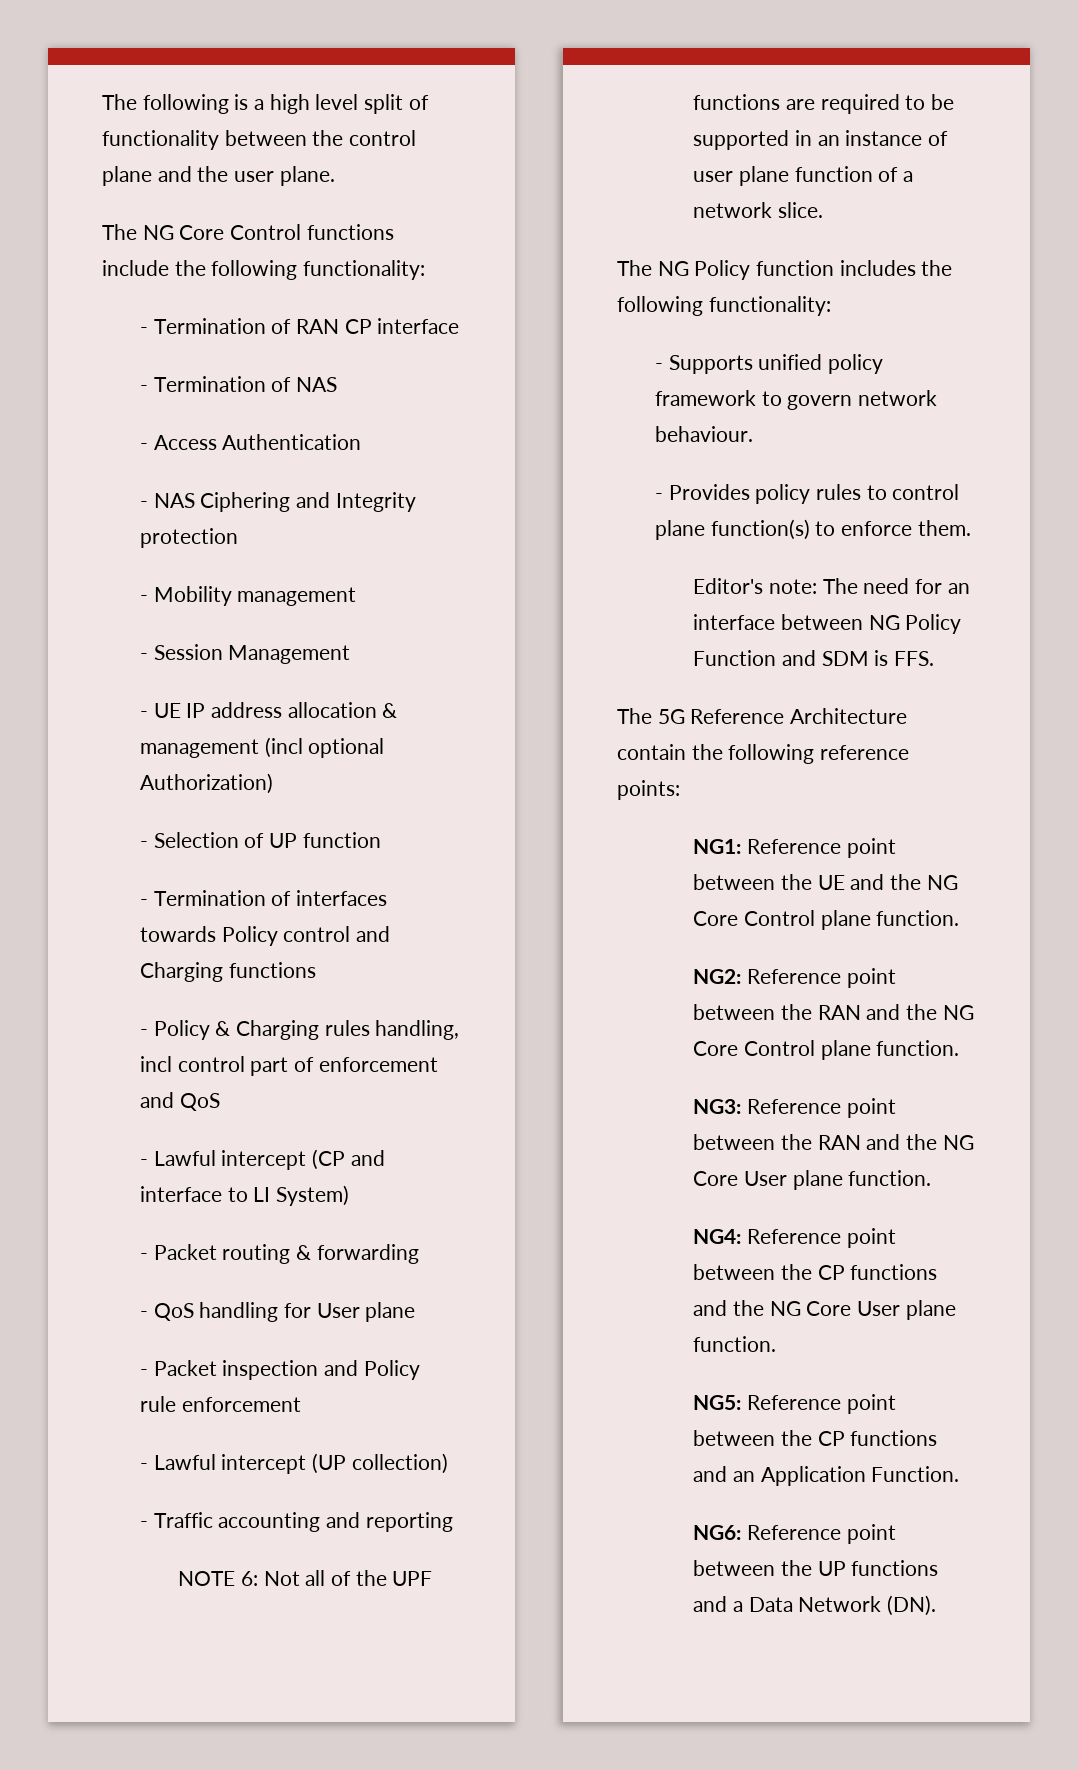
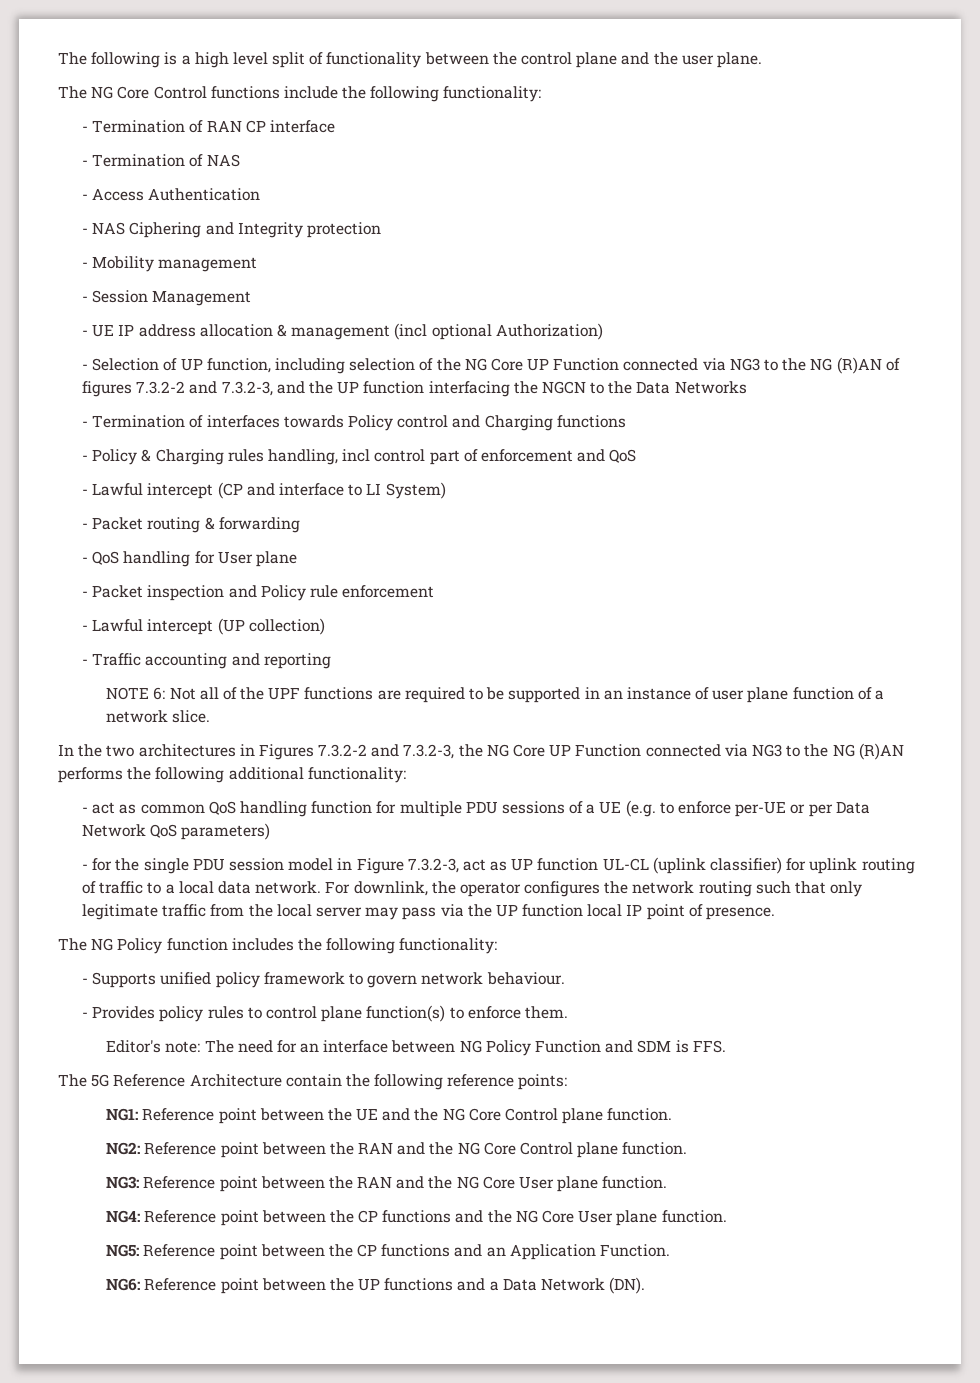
[302,832,381,848] function -> [206,357,900,374] [82,381,747,397] function, including selection of the NG Core UP Function connected via NG3 to the NG (R)AN of figures 7.3.2-2 and 7.3.2-3, and the UP function interfacing the NGCN to the Data Networks
(823, 210) none -> [58,743,904,760] [58,767,406,783] [82,800,870,817] [82,823,271,840] [82,857,915,874] [82,881,863,897] [82,904,776,920] // In the two architectures in Figures 7.3.2-2 and 7.3.2-3, the NG Core UP Function connected via NG3 to the NG (R)AN performs the following additional functionality: // - act as common QoS handling function for multiple PDU sessions of a UE (e.g. to enforce per-UE or per Data Network QoS parameters) // - for the single PDU session model in Figure 7.3.2-3, act as UP function UL-CL (uplink classifier) for uplink routing of traffic to a local data network. For downlink, the operator configures the network routing such that only legitimate traffic from the local server may pass via the UP function local IP point of presence.

